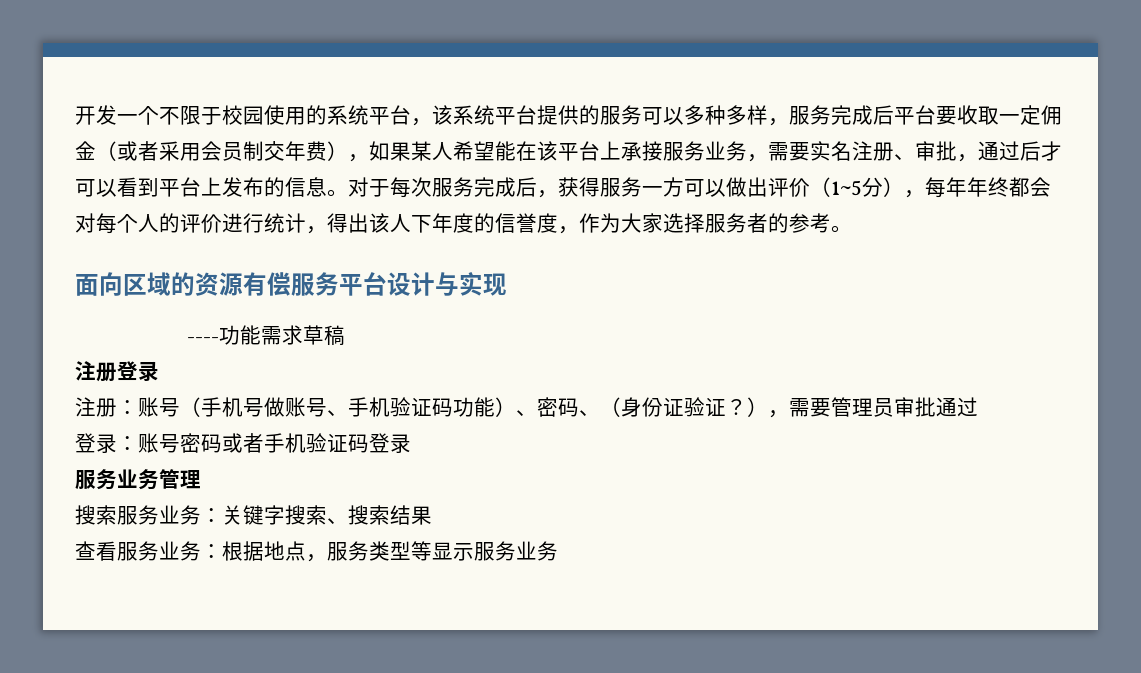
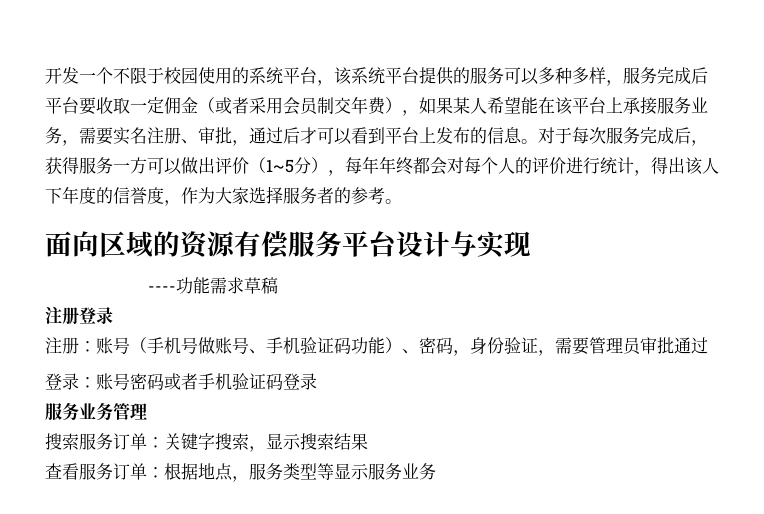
[579,397,768,417] 、（身份证验证？） -> [453,337,538,356] ，身份验证
[159,505,201,525] 业务 -> [113,433,147,450] 订单
[327,518,348,524] 、 -> [249,433,301,452] ，显示
[159,541,201,561] 业务 -> [113,463,147,480] 订单

